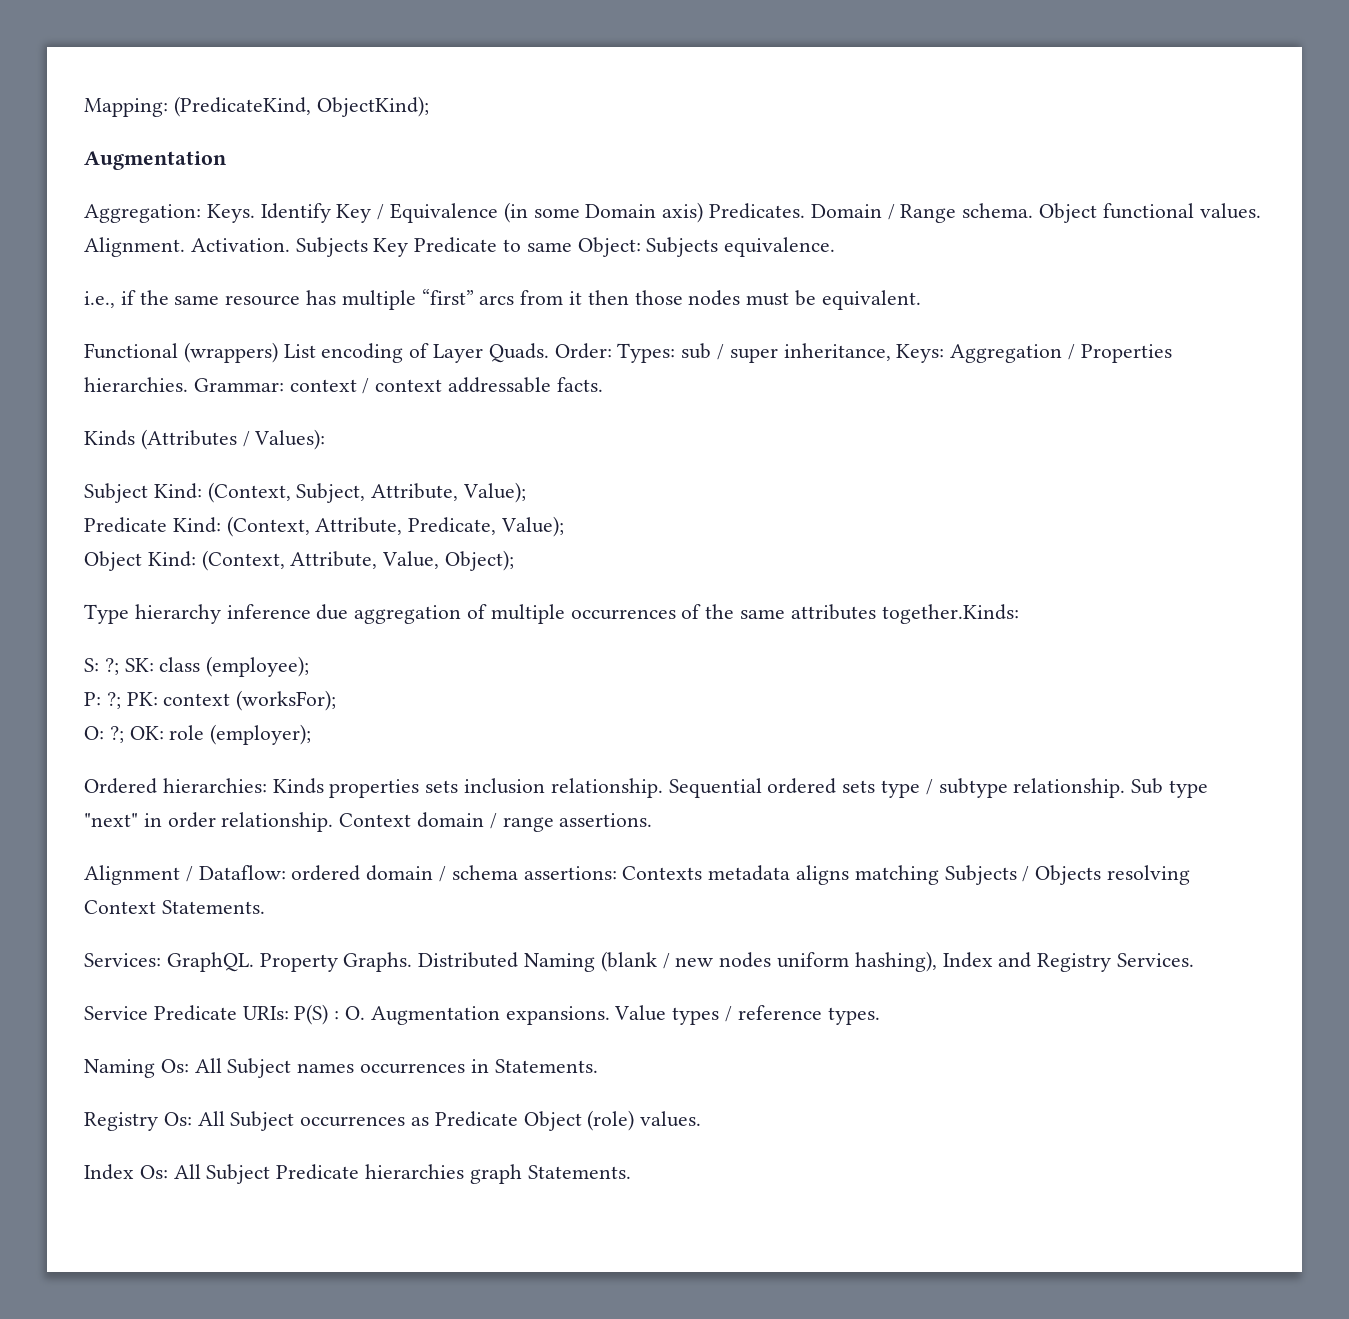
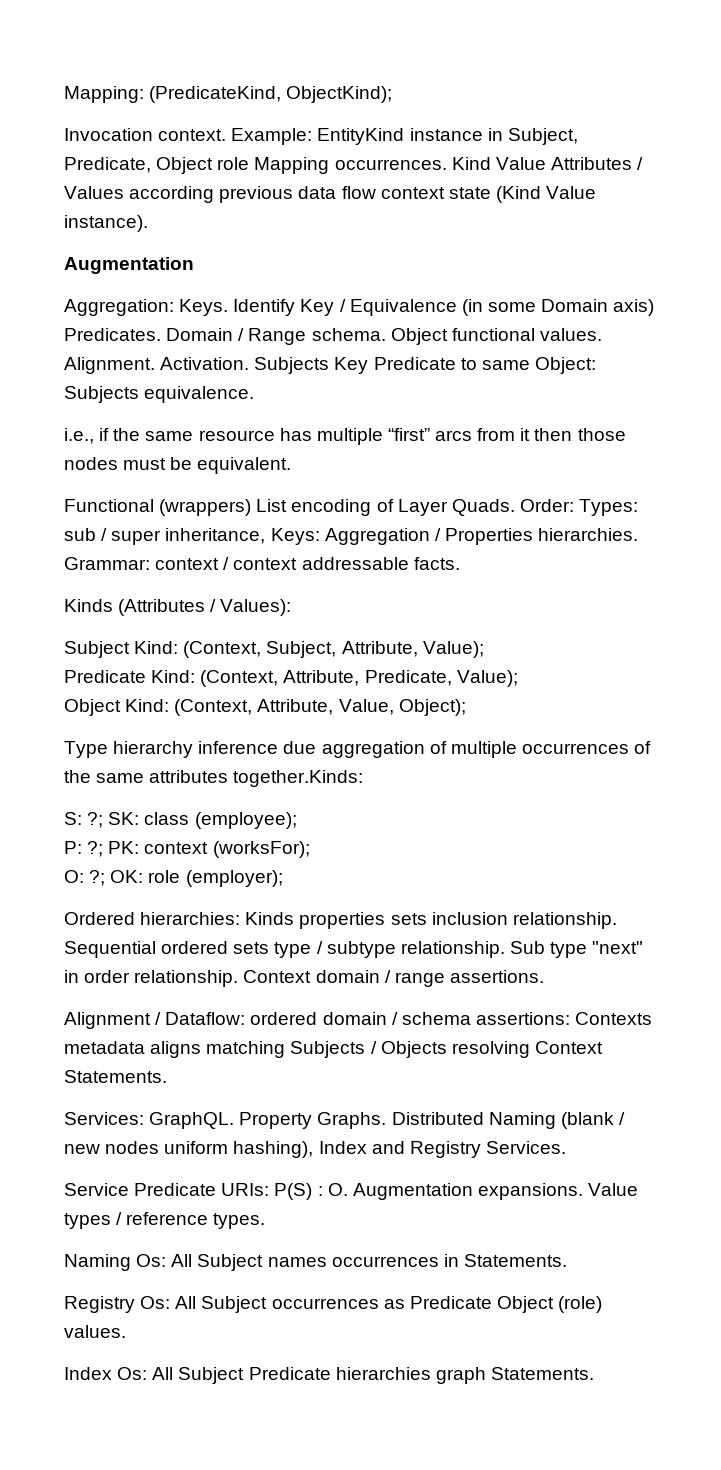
(429, 106) none -> [64,128,578,145] [64,157,644,174] [64,186,597,203] [64,215,148,232] // Invocation context. Example: EntityKind instance in Subject, Predicate, Object role Mapping occurrences. Kind Value Attributes / Values according previous data flow context state (Kind Value instance).

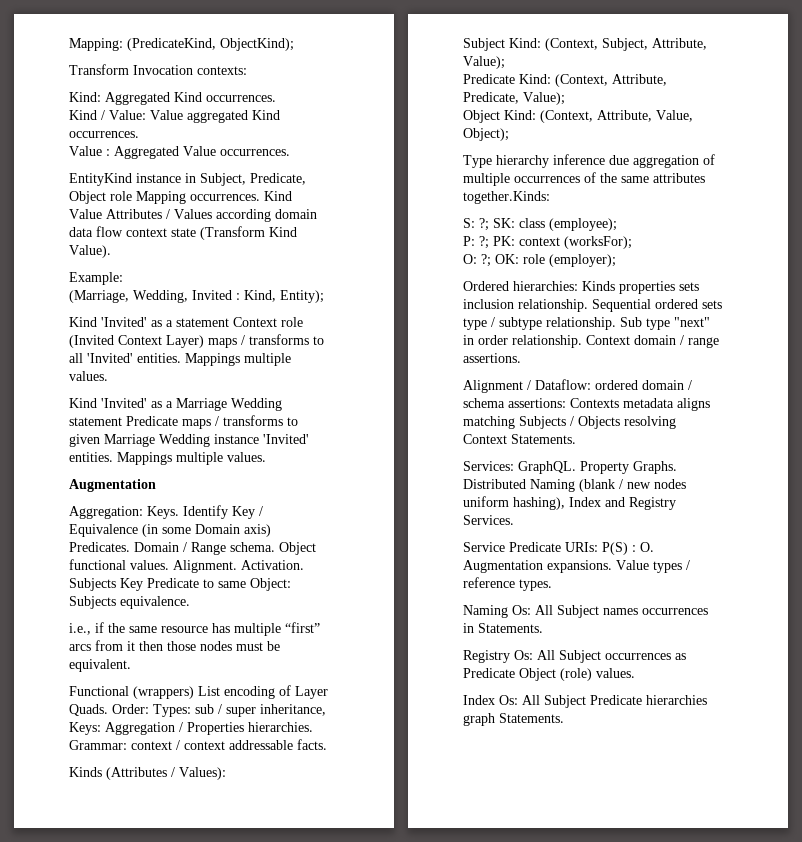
[64,128,313,145] Invocation context. Example: -> [69,64,247,75] [69,92,276,105] [69,110,280,123] [69,131,139,138] [69,146,290,159] Transform Invocation contexts: // Kind: Aggregated Kind occurrences. // Kind / Value: Value aggregated Kind occurrences. // Value : Aggregated Value occurrences. //
[219,186,294,203] previous -> [275,209,317,219] domain
[495,186,597,203] [64,215,148,232] (Kind Value instance). -> [200,226,297,240] [69,245,111,258] [69,272,123,285] [69,290,324,303] [69,317,303,327] [69,334,324,348] [69,353,291,366] [69,371,108,381] [69,398,282,411] [69,415,298,429] [69,434,309,447] [69,452,266,465] (Transform Kind Value). // Example: // (Marriage, Wedding, Invited : Kind, Entity); // Kind 'Invited' as a statement Context role (Invited Context Layer) maps / transforms to all 'Invited' entities. Mappings multiple values. // Kind 'Invited' as a Marriage Wedding statement Predicate maps / transforms to given Marriage Wedding instance 'Invited' entities. Mappings multiple values.

